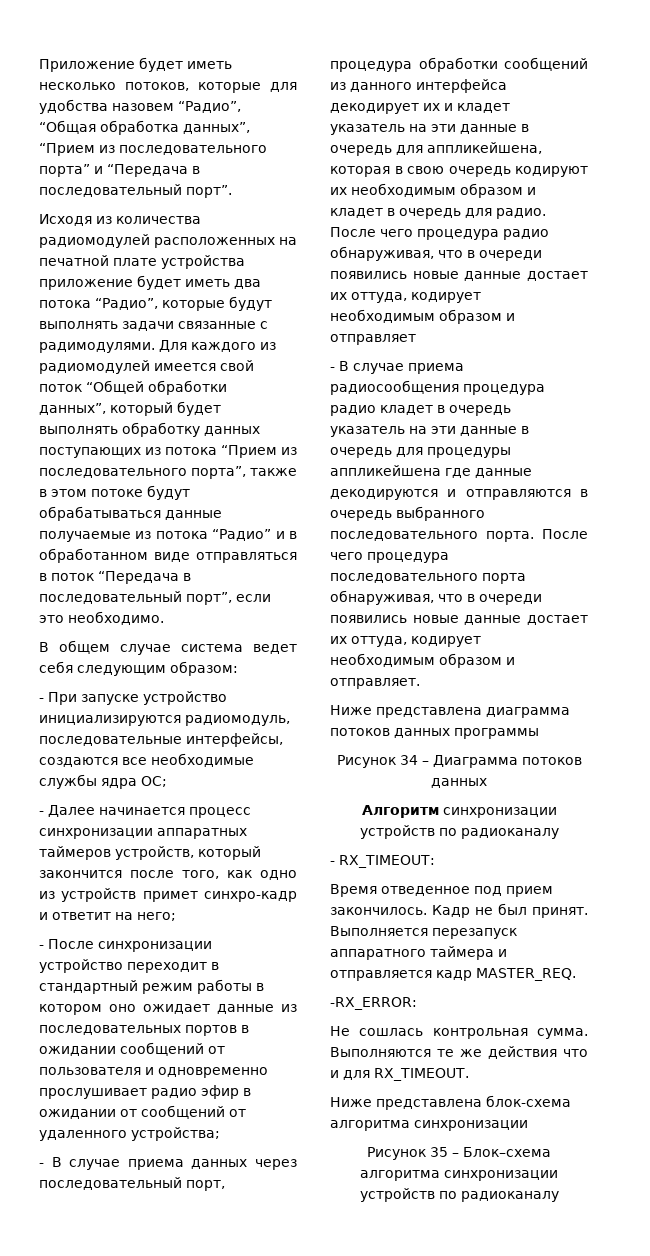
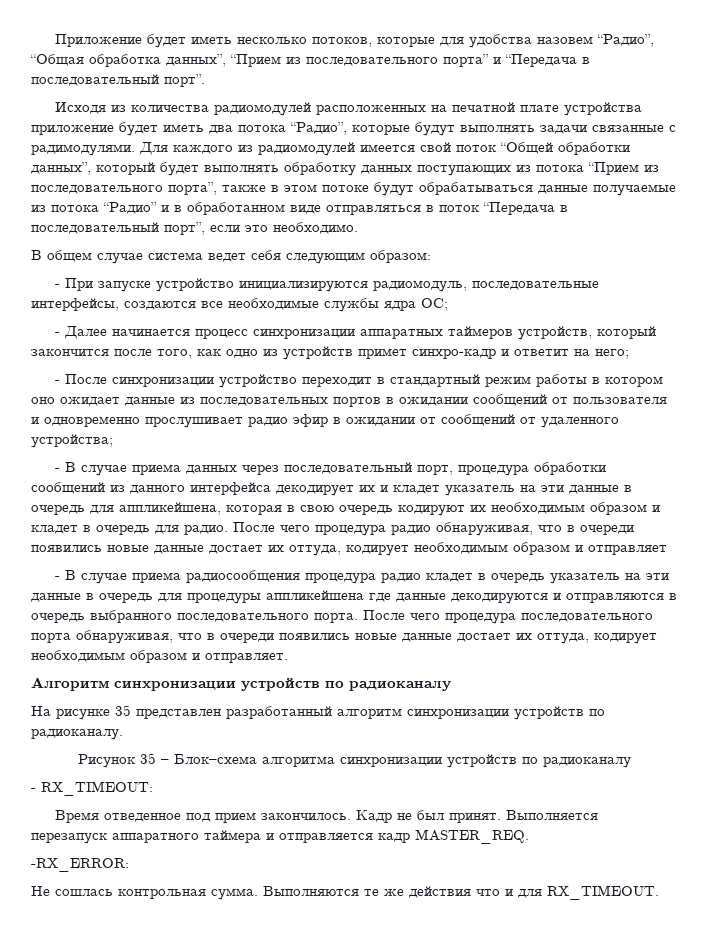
[330,705,570,718] [330,728,539,739] [336,755,582,768] [431,778,487,788] [361,805,439,818] Ниже представлена диаграмма потоков данных программы // Рисунок 34 – Диаграмма потоков данных // Алгоритм -> [31,677,451,691] [31,705,605,720] [31,729,123,740] [78,753,335,768] Алгоритм синхронизации устройств по радиоканалу // На рисунке 35 представлен разработанный алгоритм синхронизации устройств по радиоканалу. // Рисунок 35 – Блок–схема алгоритма
[330,1095,571,1110] [330,1120,528,1131] [367,1147,551,1160] [360,1170,558,1181] [359,1188,559,1202] // Ниже представлена блок-схема алгоритма синхронизации // Рисунок 35 – Блок–схема алгоритма синхронизации устройств по радиоканалу -> (659, 892) none

